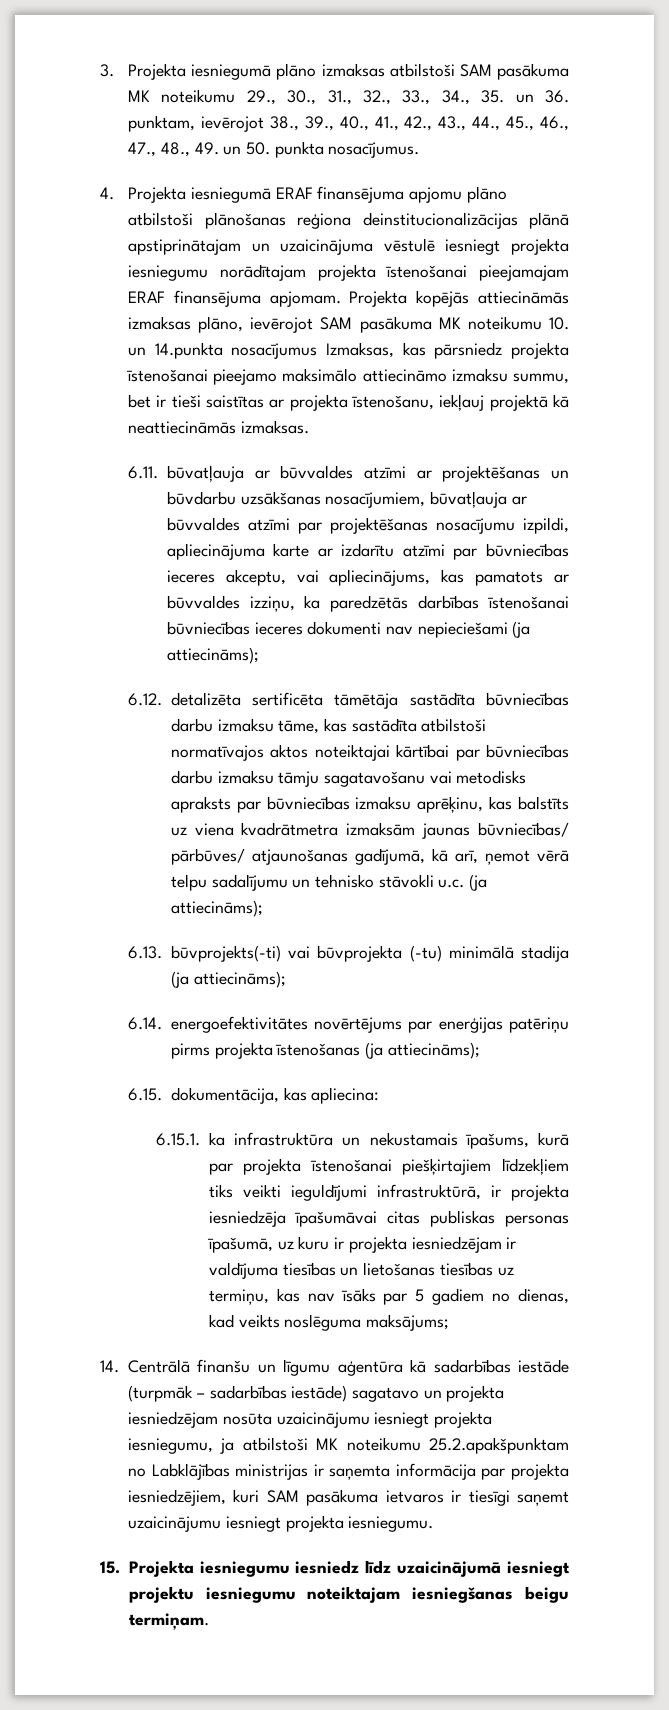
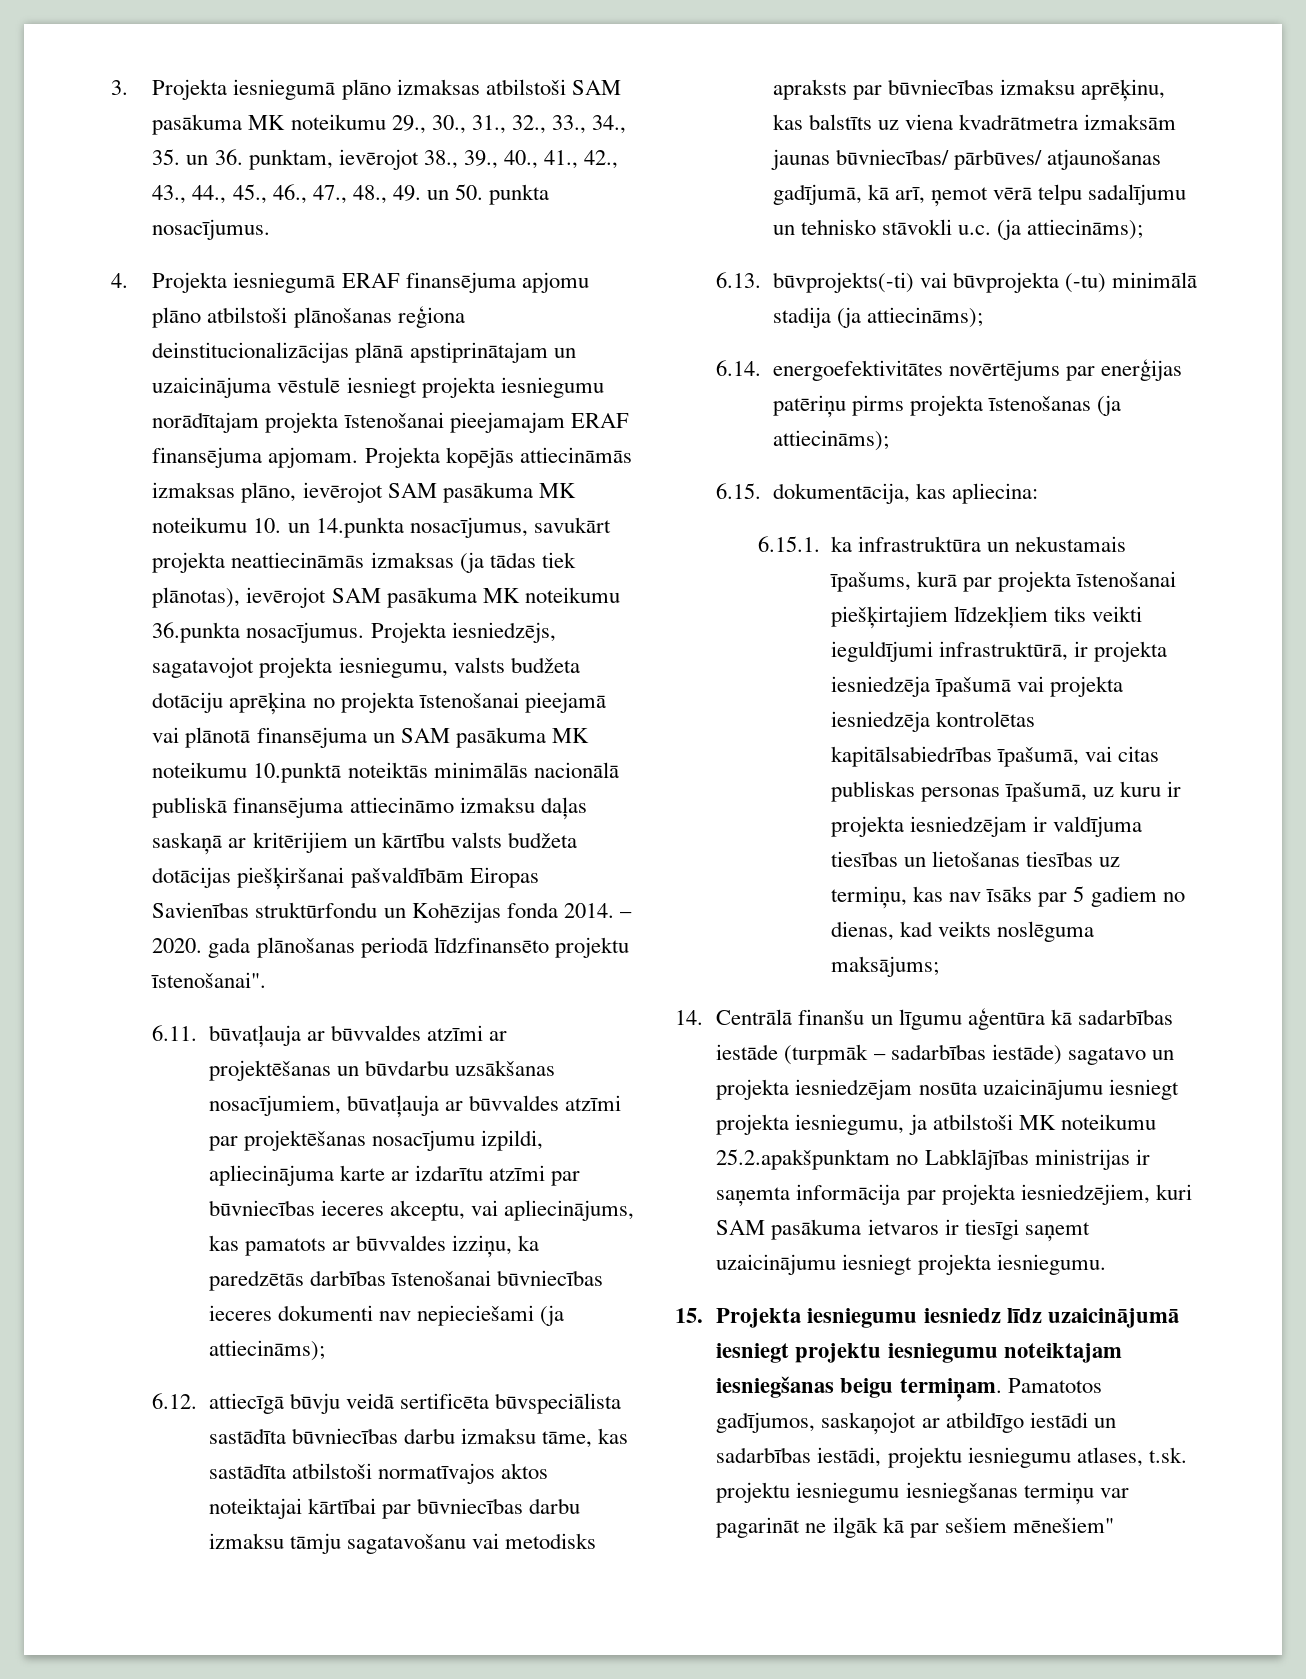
[231,342,569,359] [126,368,569,385] [128,394,569,411] [128,420,309,434] nosacījumus Izmaksas, kas pārsniedz projekta īstenošanai pieejamo maksimālo attiecināmo izmaksu summu, bet ir tieši saistītas ar projekta īstenošanu, iekļauj projektā kā neattiecināmās izmaksas. -> [409,517,611,538] [152,552,576,573] [152,587,620,608] [152,622,556,643] [152,657,580,678] [152,692,606,715] [152,727,589,748] [152,762,619,783] [152,797,587,820] [152,832,577,855] [152,867,539,890] [152,902,632,923] [152,937,629,958] [151,972,267,988] nosacījumus, savukārt projekta neattiecināmās izmaksas (ja tādas tiek plānotas), ievērojot SAM pasākuma MK noteikumu 36.punkta nosacījumus. Projekta iesniedzējs, sagatavojot projekta iesniegumu, valsts budžeta dotāciju aprēķina no projekta īstenošanai pieejamā vai plānotā finansējuma un SAM pasākuma MK noteikumu 10.punktā noteiktās minimālās nacionālā publiskā finansējuma attiecināmo izmaksu daļas saskaņā ar kritērijiem un kārtību valsts budžeta dotācijas piešķiršanai pašvaldībām Eiropas Savienības struktūrfondu un Kohēzijas fonda 2014. – 2020. gada plānošanas periodā līdzfinansēto projektu īstenošanai".
[170,692,399,709] detalizēta sertificēta tāmētāja -> [208,1393,621,1414] attiecīgā būvju veidā sertificēta būvspeciālista
[293,1211,377,1227] īpašumāvai -> [935,676,1124,697] [831,711,1036,732] [831,746,1113,767] īpašumā vai projekta iesniedzēja kontrolētas kapitālsabiedrības īpašumā, vai
(209, 1622) none -> [1007,1378,1102,1393] [716,1412,1116,1435] [716,1447,1187,1468] [716,1482,1129,1505] [716,1517,1114,1538] Pamatotos gadījumos, saskaņojot ar atbildīgo iestādi un sadarbības iestādi, projektu iesniegumu atlases, t.sk. projektu iesniegumu iesniegšanas termiņu var pagarināt ne ilgāk kā par sešiem mēnešiem"

